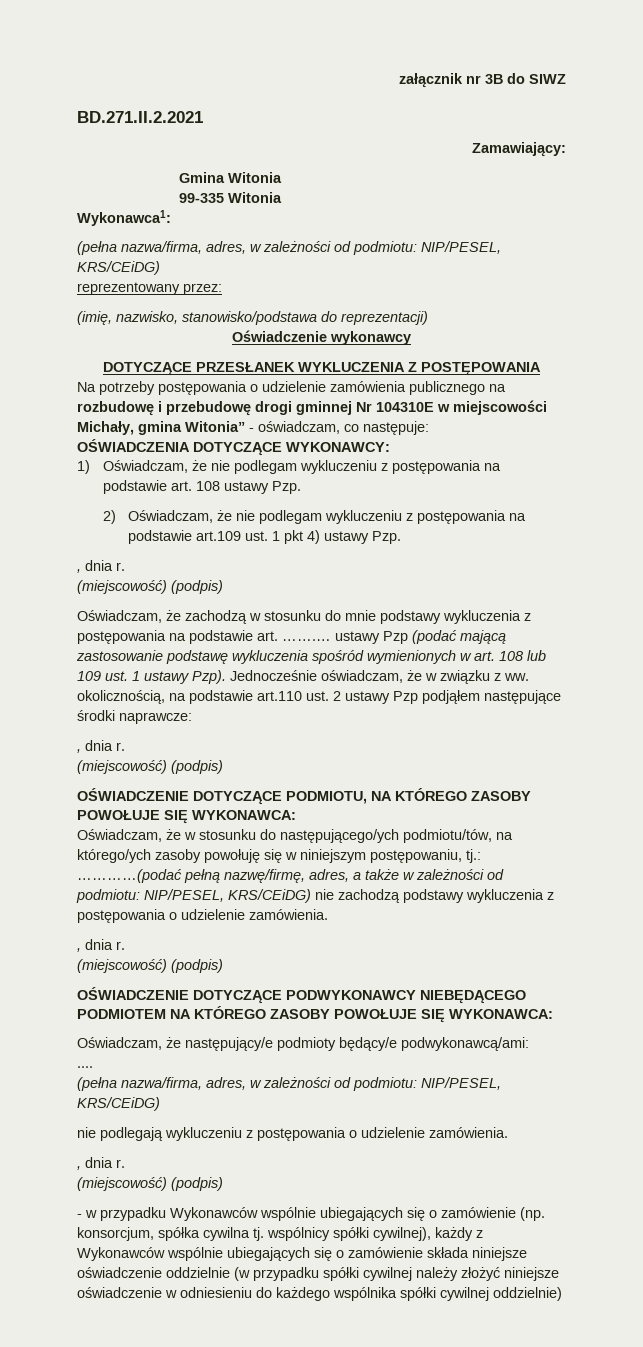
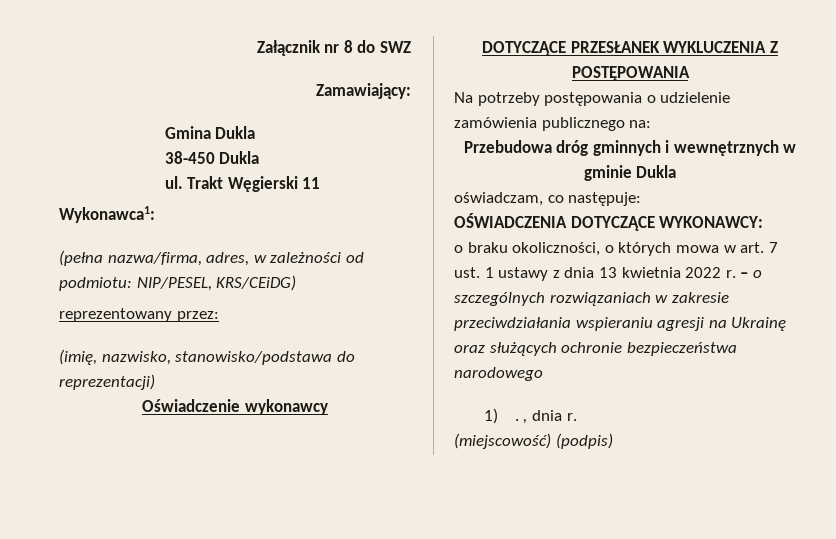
[399,73,566,88] [77,111,203,123] [472,142,566,157] [179,172,283,183] [179,192,283,203] załącznik nr 3B do SIWZ // BD.271.II.2.2021 // Zamawiający: // Gmina Witonia // 99-335 Witonia -> [256,40,411,56] [316,83,411,99] [164,126,256,139] [164,151,260,164] [164,176,321,192] Załącznik nr 8 do SWZ // Zamawiający: // Gmina Dukla // 38-450 Dukla // ul. Trakt Węgierski 11
[489,384,506,392] [77,400,547,416] [77,421,254,435] na rozbudowę i przebudowę drogi gminnej Nr 104310E w miejscowości Michały, gmina Witonia” - -> [629,120,652,128] [463,140,797,156] [583,165,677,181] na: // Przebudowa dróg gminnych i wewnętrznych w gminie Dukla //
[77,460,501,474] [102,480,301,494] [102,510,527,524] [128,530,402,544] [77,560,125,573] [77,580,223,594] [77,610,531,624] [77,630,506,644] [76,650,546,664] [77,670,529,684] [77,690,561,704] [77,710,192,724] [77,740,125,753] [77,760,223,774] [77,788,531,805] [77,810,296,824] [77,829,513,843] [77,849,481,863] [77,869,504,883] [76,889,554,903] [77,909,328,923] [77,939,125,952] [77,959,223,973] [77,987,526,1004] [77,1006,553,1023] [77,1037,529,1051] [77,1066,93,1068] [77,1077,501,1091] [77,1097,160,1111] [77,1127,508,1141] [77,1157,125,1170] [77,1177,223,1191] [77,1207,545,1221] [77,1227,483,1241] [77,1247,527,1261] [77,1267,559,1281] [77,1287,562,1301] 1) Oświadczam, że nie podlegam wykluczeniu z postępowania na podstawie art. 108 ustawy Pzp. // 2) Oświadczam, że nie podlegam wykluczeniu z postępowania na podstawie art.109 ust. 1 pkt 4) ustawy Pzp. // , dnia r. // (miejscowość) (podpis) // Oświadczam, że zachodzą w stosunku do mnie podstawy wykluczenia z postępowania na podstawie art. …….… ustawy Pzp (podać mającą zastosowanie podstawę wykluczenia spośród wymienionych w art. 108 lub 109 ust. 1 ustawy Pzp). Jednocześnie oświadczam, że w związku z ww. okolicznością, na podstawie art.110 ust. 2 ustawy Pzp podjąłem następujące środki naprawcze: // , dnia r. // (miejscowość) (podpis) // OŚWIADCZENIE DOTYCZĄCE PODMIOTU, NA KTÓREGO ZASOBY POWOŁUJE SIĘ WYKONAWCA: // Oświadczam, że w stosunku do następującego/ych podmiotu/tów, na którego/ych zasoby powołuję się w niniejszym postępowaniu, tj.: …………(podać pełną nazwę/firmę, adres, a także w zależności od podmiotu: NIP/PESEL, KRS/CEiDG) nie zachodzą podstawy wykluczenia z postępowania o udzielenie zamówienia. // , dnia r. // (miejscowość) (podpis) // OŚWIADCZENIE DOTYCZĄCE PODWYKONAWCY NIEBĘDĄCEGO PODMIOTEM NA KTÓREGO ZASOBY POWOŁUJE SIĘ WYKONAWCA: // Oświadczam, że następujący/e podmioty będący/e podwykonawcą/ami: // .... // (pełna nazwa/firma, adres, w zależności od podmiotu: NIP/PESEL, KRS/CEiDG) // nie podlegają wykluczeniu z postępowania o udzielenie zamówienia. // , dnia r. // (miejscowość) (podpis) // - w przypadku Wykonawców wspólnie ubiegających się o zamówienie (np. konsorcjum, spółka cywilna tj. wspólnicy spółki cywilnej), każdy z Wykonawców wspólnie ubiegających się o zamówienie składa niniejsze oświadczenie oddzielnie (w przypadku spółki cywilnej należy złożyć niniejsze oświadczenie w odniesieniu do każdego wspólnika spółki cywilnej oddzielnie) -> [454,242,778,256] [454,267,762,281] [454,292,729,306] [454,317,787,331] [454,342,737,356] [454,367,543,381] [484,408,577,424] [454,433,613,449] o braku okoliczności, o których mowa w art. 7 ust. 1 ustawy z dnia 13 kwietnia 2022 r. – o szczególnych rozwiązaniach w zakresie przeciwdziałania wspieraniu agresji na Ukrainę oraz służących ochronie bezpieczeństwa narodowego // 1) . , dnia r. // (miejscowość) (podpis)

